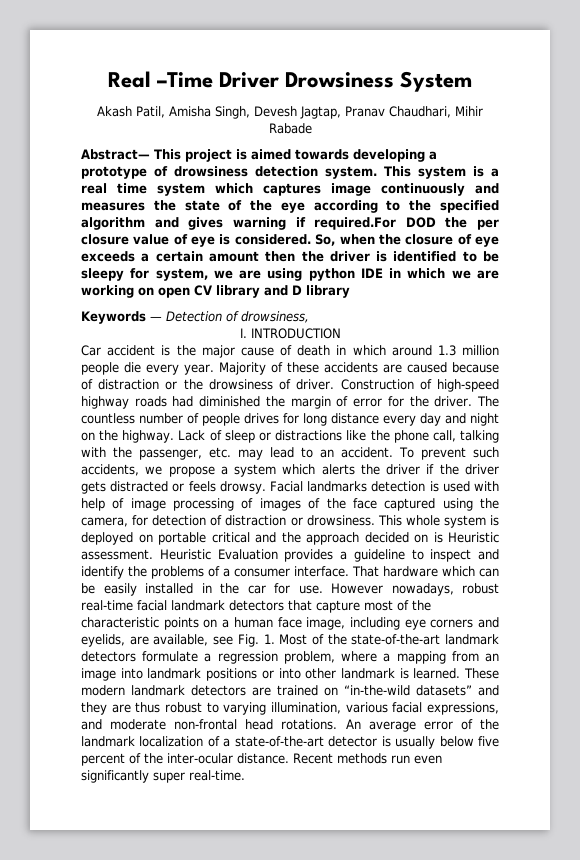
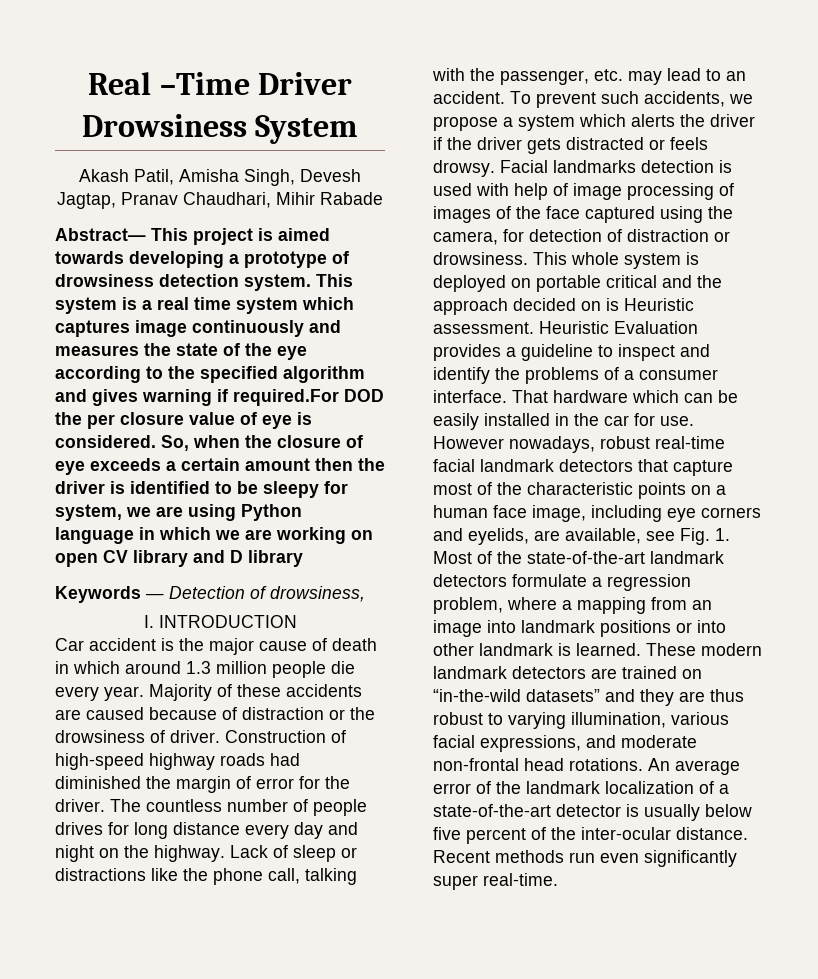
[308,268,383,281] python IDE -> [241,504,302,521] [55,527,134,544] Python language

